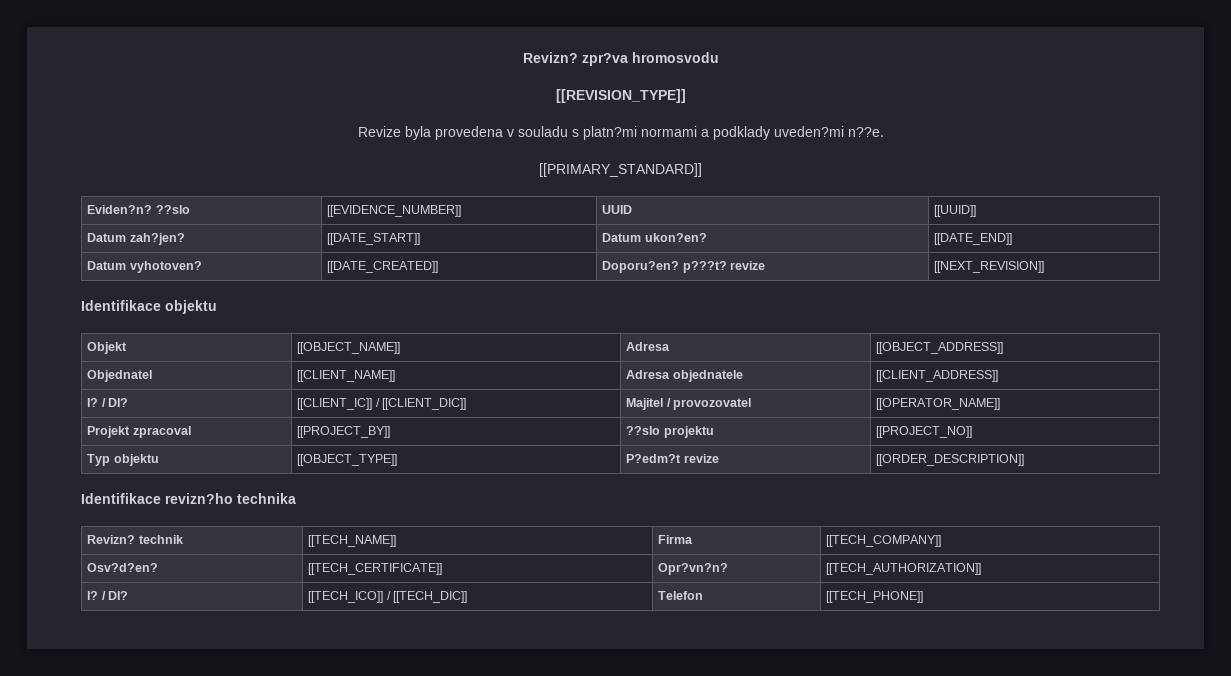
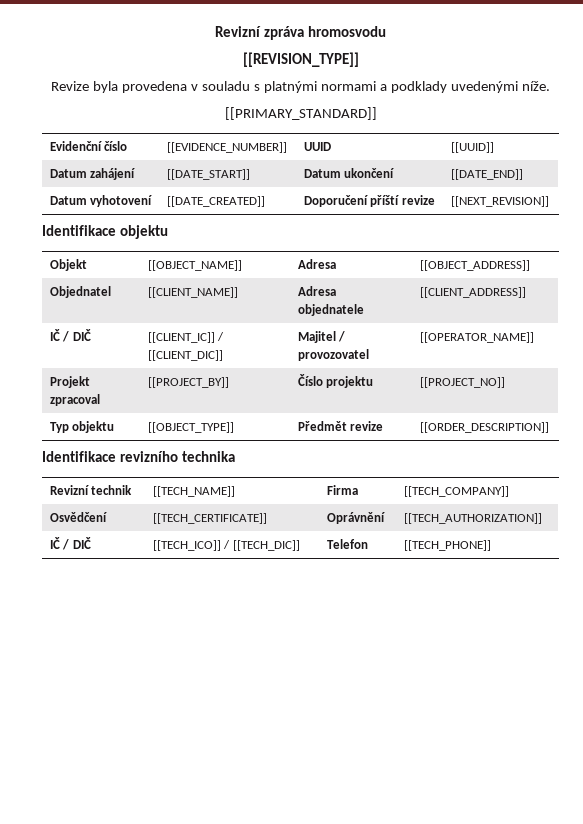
[522,52,628,66] Revizn? zpr?va -> [215,26,304,40] Revizní zpráva
[582,126,637,140] platn?mi -> [263,81,317,93] platnými
[773,126,884,137] uveden?mi n??e. -> [450,81,550,93] uvedenými níže.
[87,205,190,214] Eviden?n? ??slo -> [49,141,128,151] Evidenční číslo
[129,233,185,245] zah?jen? -> [90,168,136,180] zahájení
[644,233,707,242] ukon?en? -> [344,168,395,178] ukončení
[129,261,202,273] vyhotoven? -> [90,195,153,207] vyhotovení
[602,261,727,273] Doporu?en? p???t? -> [303,195,400,207] Doporučení příští
[87,398,129,407] I? / DI? -> [49,329,91,342] IČ / DIČ
[626,426,661,435] ??slo -> [297,374,323,386] Číslo
[626,454,682,463] P?edm?t -> [297,421,347,431] Předmět
[165,493,233,504] revizn?ho -> [119,451,178,462] revizního
[87,535,136,544] Revizn? -> [49,485,89,495] Revizní
[87,563,159,572] Osv?d?en? -> [49,512,107,522] Osvědčení
[658,563,729,575] Opr?vn?n? -> [326,512,385,524] Oprávnění
[87,591,129,600] I? / DI? -> [49,537,91,550] IČ / DIČ

